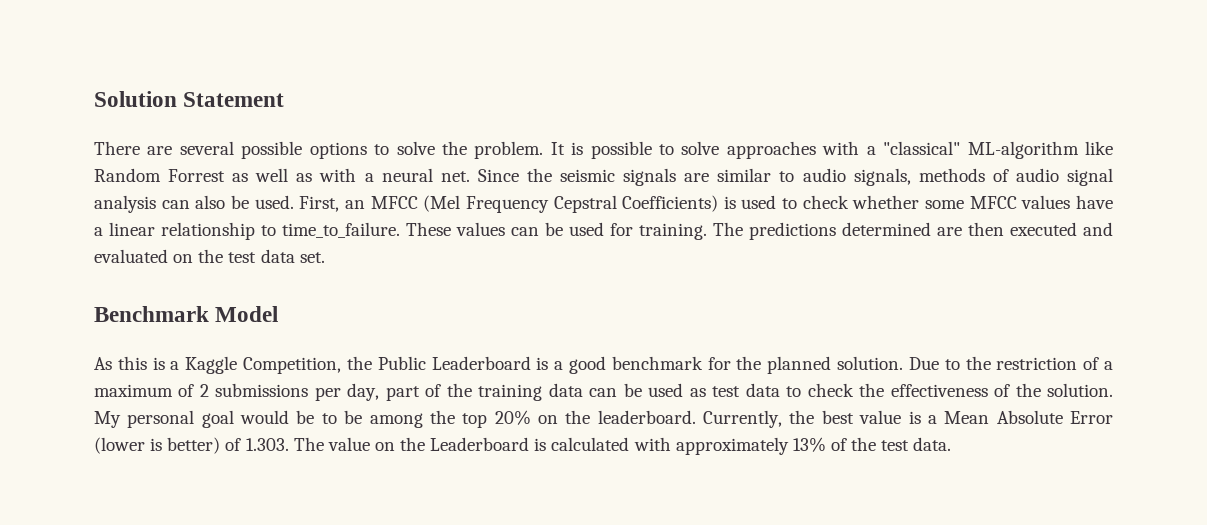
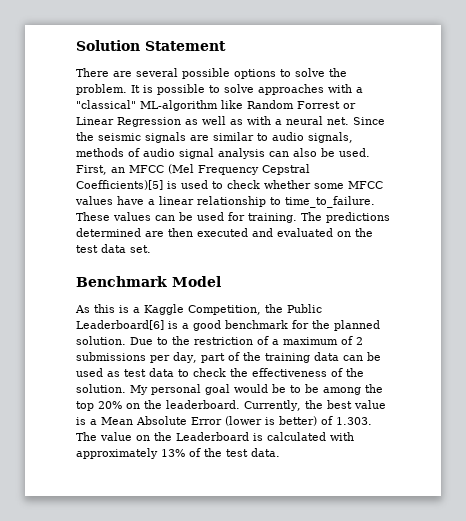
(226, 175) none -> [343,103,356,109] [76,117,181,127] or Linear Regression
[622,195,719,212] Coefficients) -> [76,180,163,190] Coefficients)[5]
[431,356,531,370] Leaderboard -> [76,320,164,330] Leaderboard[6]

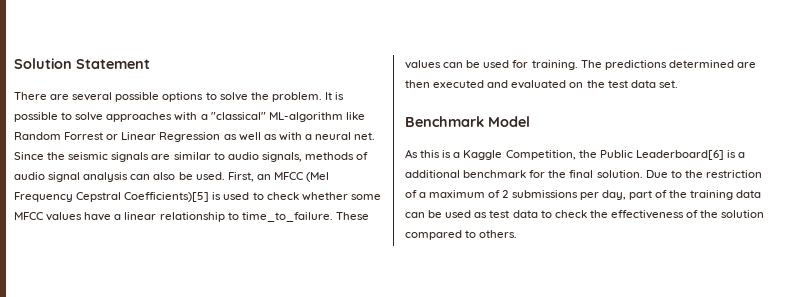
[193,320,221,331] good -> [405,170,460,178] additional
[334,320,380,331] planned -> [569,170,594,178] final
[76,384,383,395] [76,400,386,411] [76,416,372,426] [76,432,354,441] [76,448,280,459] solution. My personal goal would be to be among the top 20% on the leaderboard. Currently, the best value is a Mean Absolute Error (lower is better) of 1.303. The value on the Leaderboard is calculated with approximately 13% of the test data. -> [721,210,765,218] [405,230,518,240] solution compared to others.

